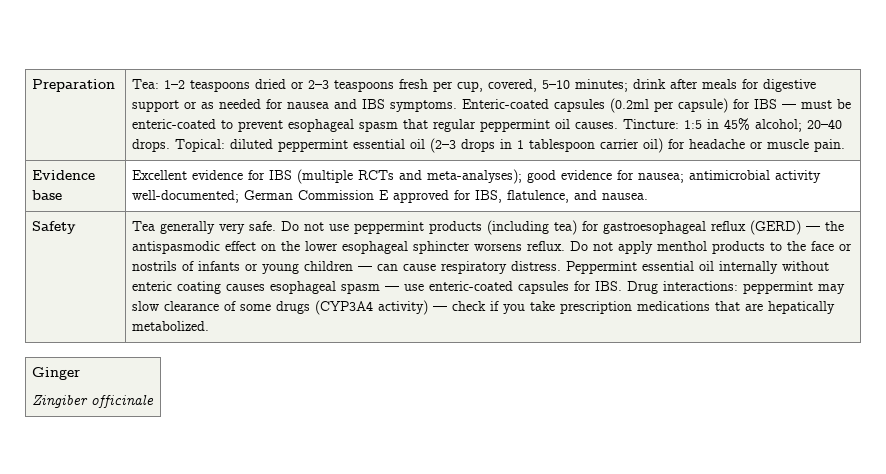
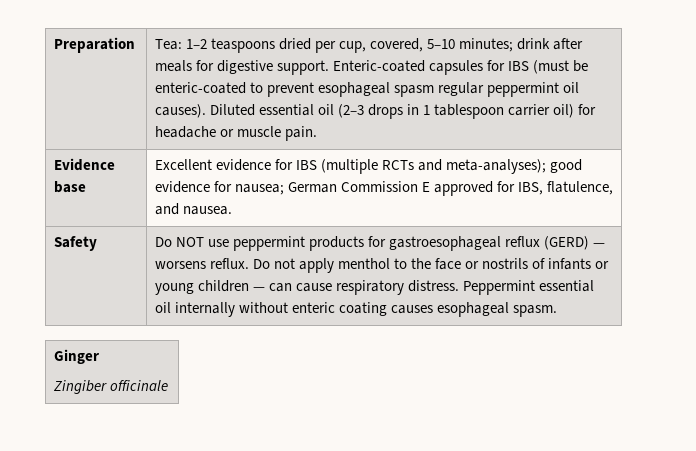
[291,79,429,92] or 2–3 teaspoons fresh -> (311, 44) none
[132,98,833,113] support or as needed for nausea and IBS symptoms. Enteric-coated capsules (0.2ml per capsule) for IBS — must -> [276,60,569,75] support. Enteric-coated capsules for IBS (must
[403,119,429,129] that -> (434, 91) none
[575,118,843,132] [132,139,349,152] causes. Tincture: 1:5 in 45% alcohol; 20–40 drops. Topical: diluted peppermint -> [154,104,255,118] causes). Diluted
[689,170,822,183] [132,190,240,203] antimicrobial activity well-documented; -> (284, 189) none
[132,221,325,234] Tea generally very safe. Do not -> [154,237,204,247] Do NOT
[487,220,578,235] (including tea) -> (364, 243) none
[825,221,845,231] [132,241,471,254] the antispasmodic effect on the lower esophageal sphincter -> (605, 245) none
[712,241,766,254] products -> (390, 263) none
[341,281,846,294] [132,300,836,315] [132,321,210,331] spasm — use enteric-coated capsules for IBS. Drug interactions: peppermint may slow clearance of some drugs (CYP3A4 activity) — check if you take prescription medications that are hepatically metabolized. -> [512,305,557,317] spasm.

